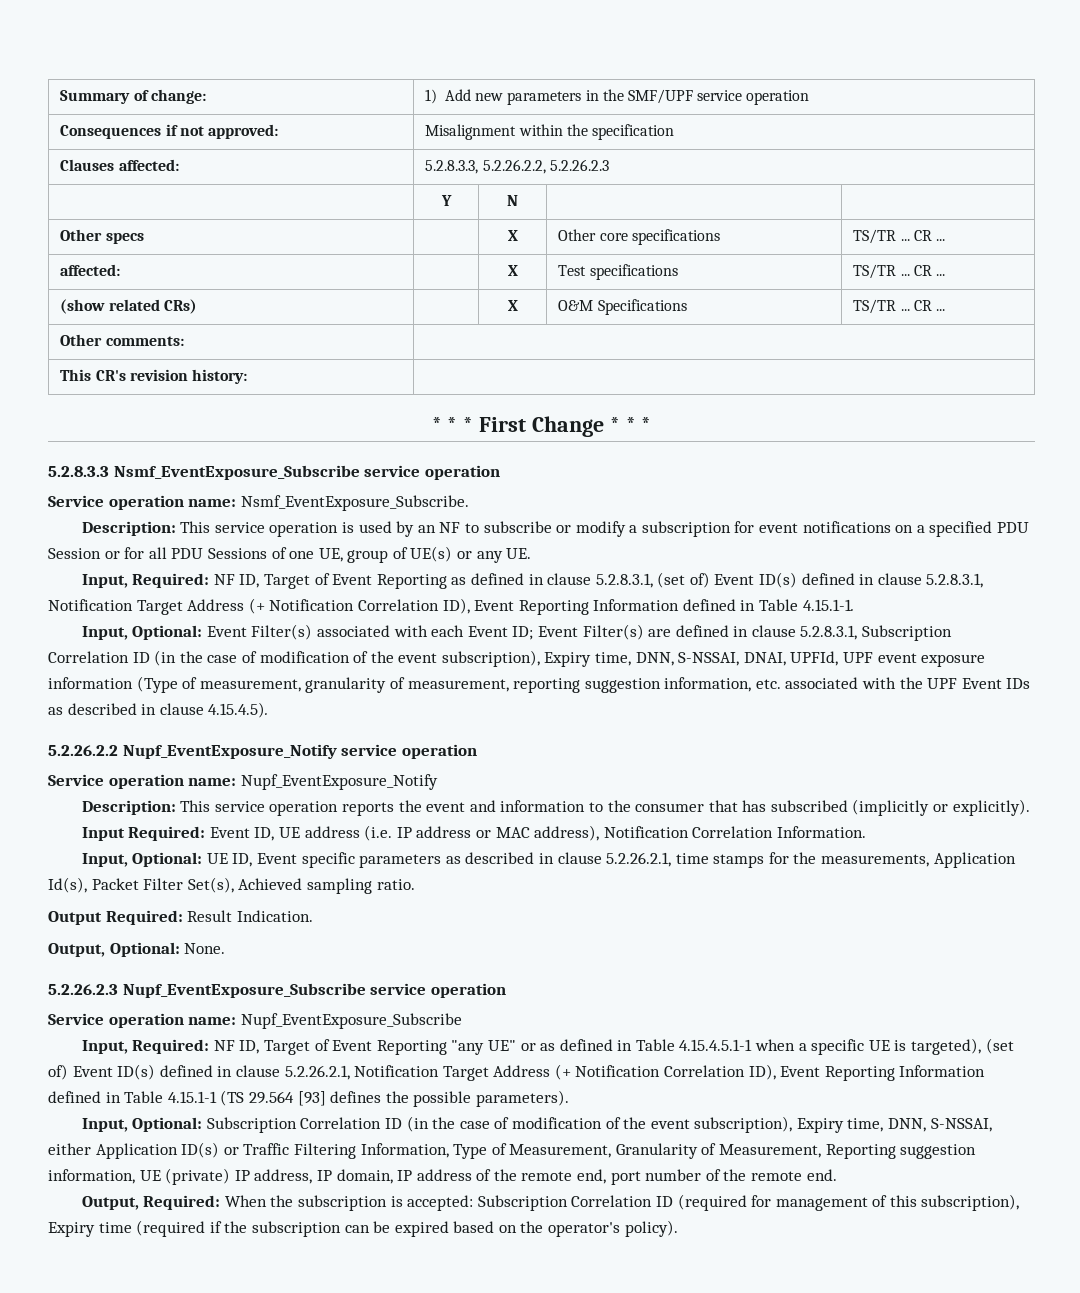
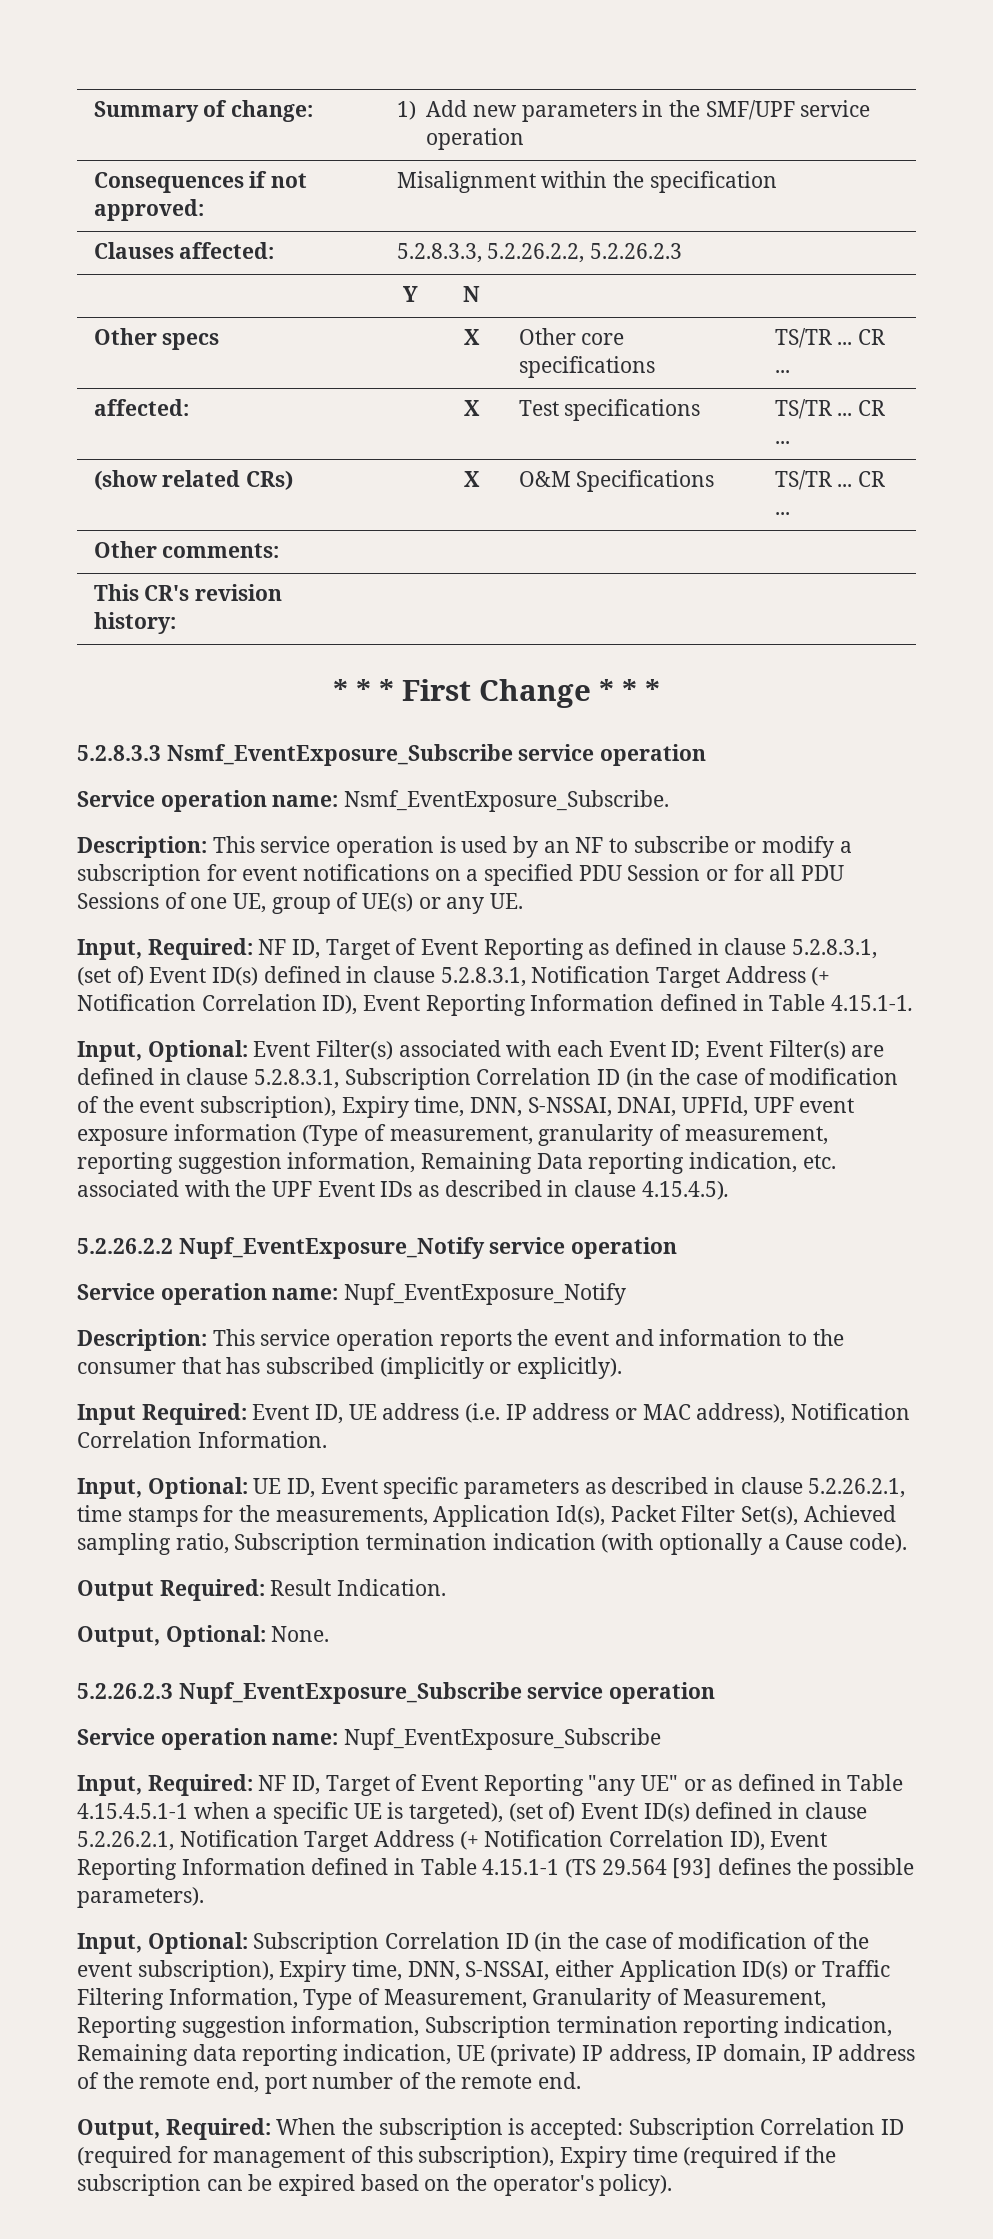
(752, 684) none -> [421,1152,798,1174] Remaining Data reporting indication,
[376,879,415,890] ratio. -> [175,1533,908,1555] ratio, Subscription termination indication (with optionally a Cause code).
(135, 1176) none -> [425,2016,893,2038] [77,2044,452,2066] Subscription termination reporting indication, Remaining data reporting indication,

